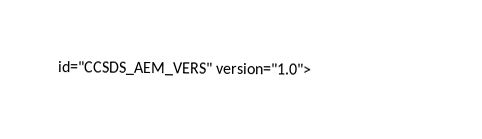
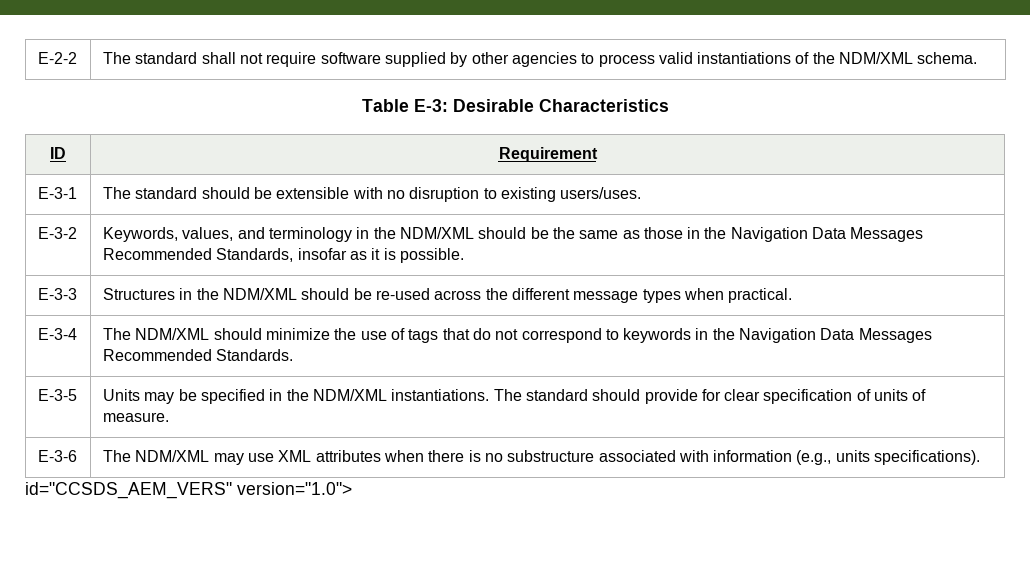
(57, 69) none -> [37,52,77,64] [102,52,978,67] [362,99,669,112] [50,147,66,159] [498,147,598,162] [37,187,77,199] [102,187,642,202] [37,227,77,239] [102,227,924,242] [102,248,464,263] [37,288,77,300] [102,288,793,303] [37,328,77,340] [102,328,932,343] [102,349,294,361] [37,389,77,401] [102,389,927,404] [102,412,169,422] [37,450,77,462] [102,450,981,465] E-2-2 | The standard shall not require software supplied by other agencies to process valid instantiations of the NDM/XML schema. // Table E-3: Desirable Characteristics // ID | Requirement // E-3-1 | The standard should be extensible with no disruption to existing users/uses. // E-3-2 | Keywords, values, and terminology in the NDM/XML should be the same as those in the Navigation Data Messages Recommended Standards, insofar as it is possible. // E-3-3 | Structures in the NDM/XML should be re-used across the different message types when practical. // E-3-4 | The NDM/XML should minimize the use of tags that do not correspond to keywords in the Navigation Data Messages Recommended Standards. // E-3-5 | Units may be specified in the NDM/XML instantiations. The standard should provide for clear specification of units of measure. // E-3-6 | The NDM/XML may use XML attributes when there is no substructure associated with information (e.g., units specifications). //

